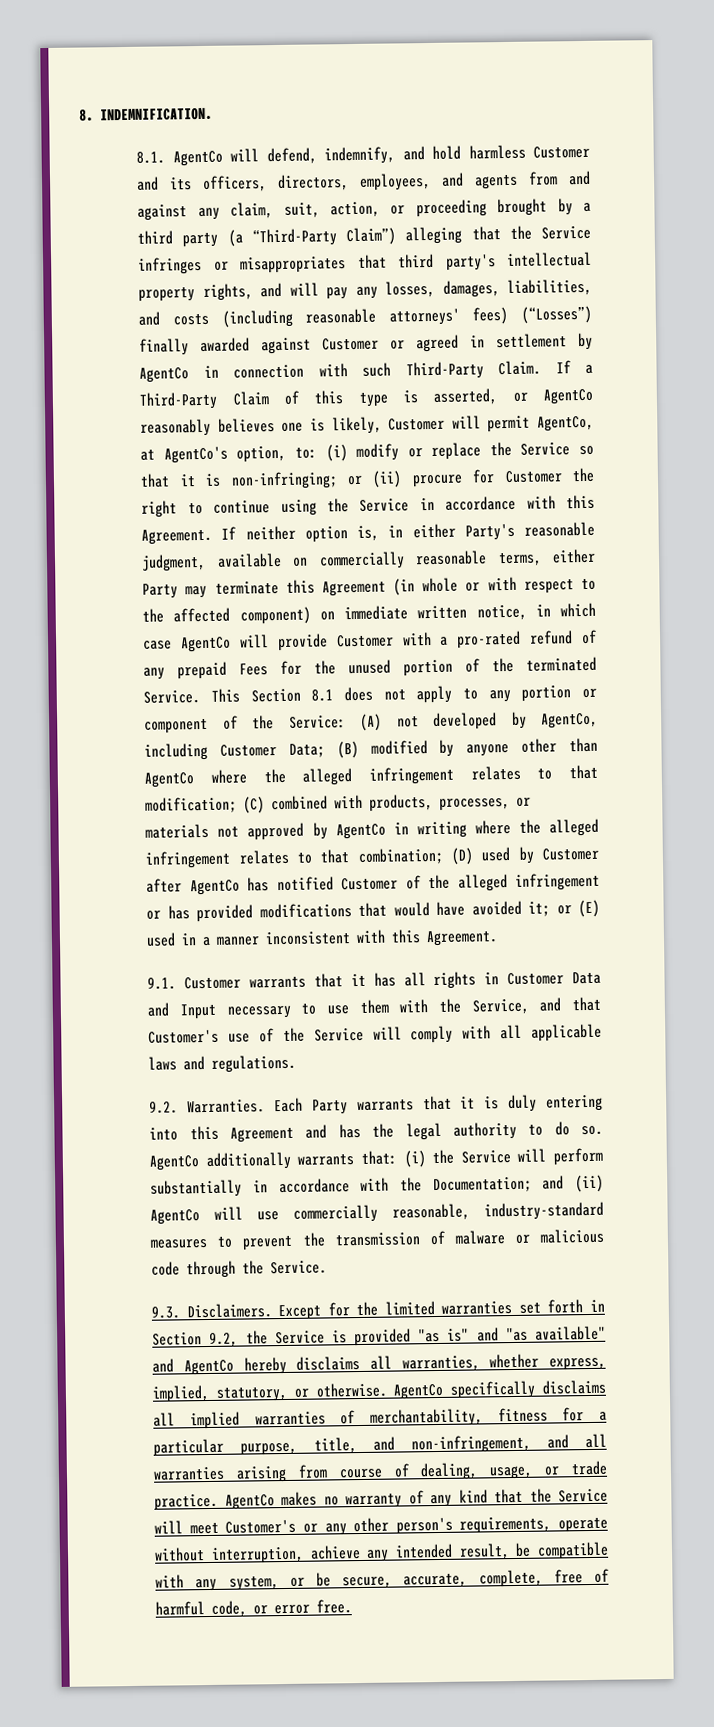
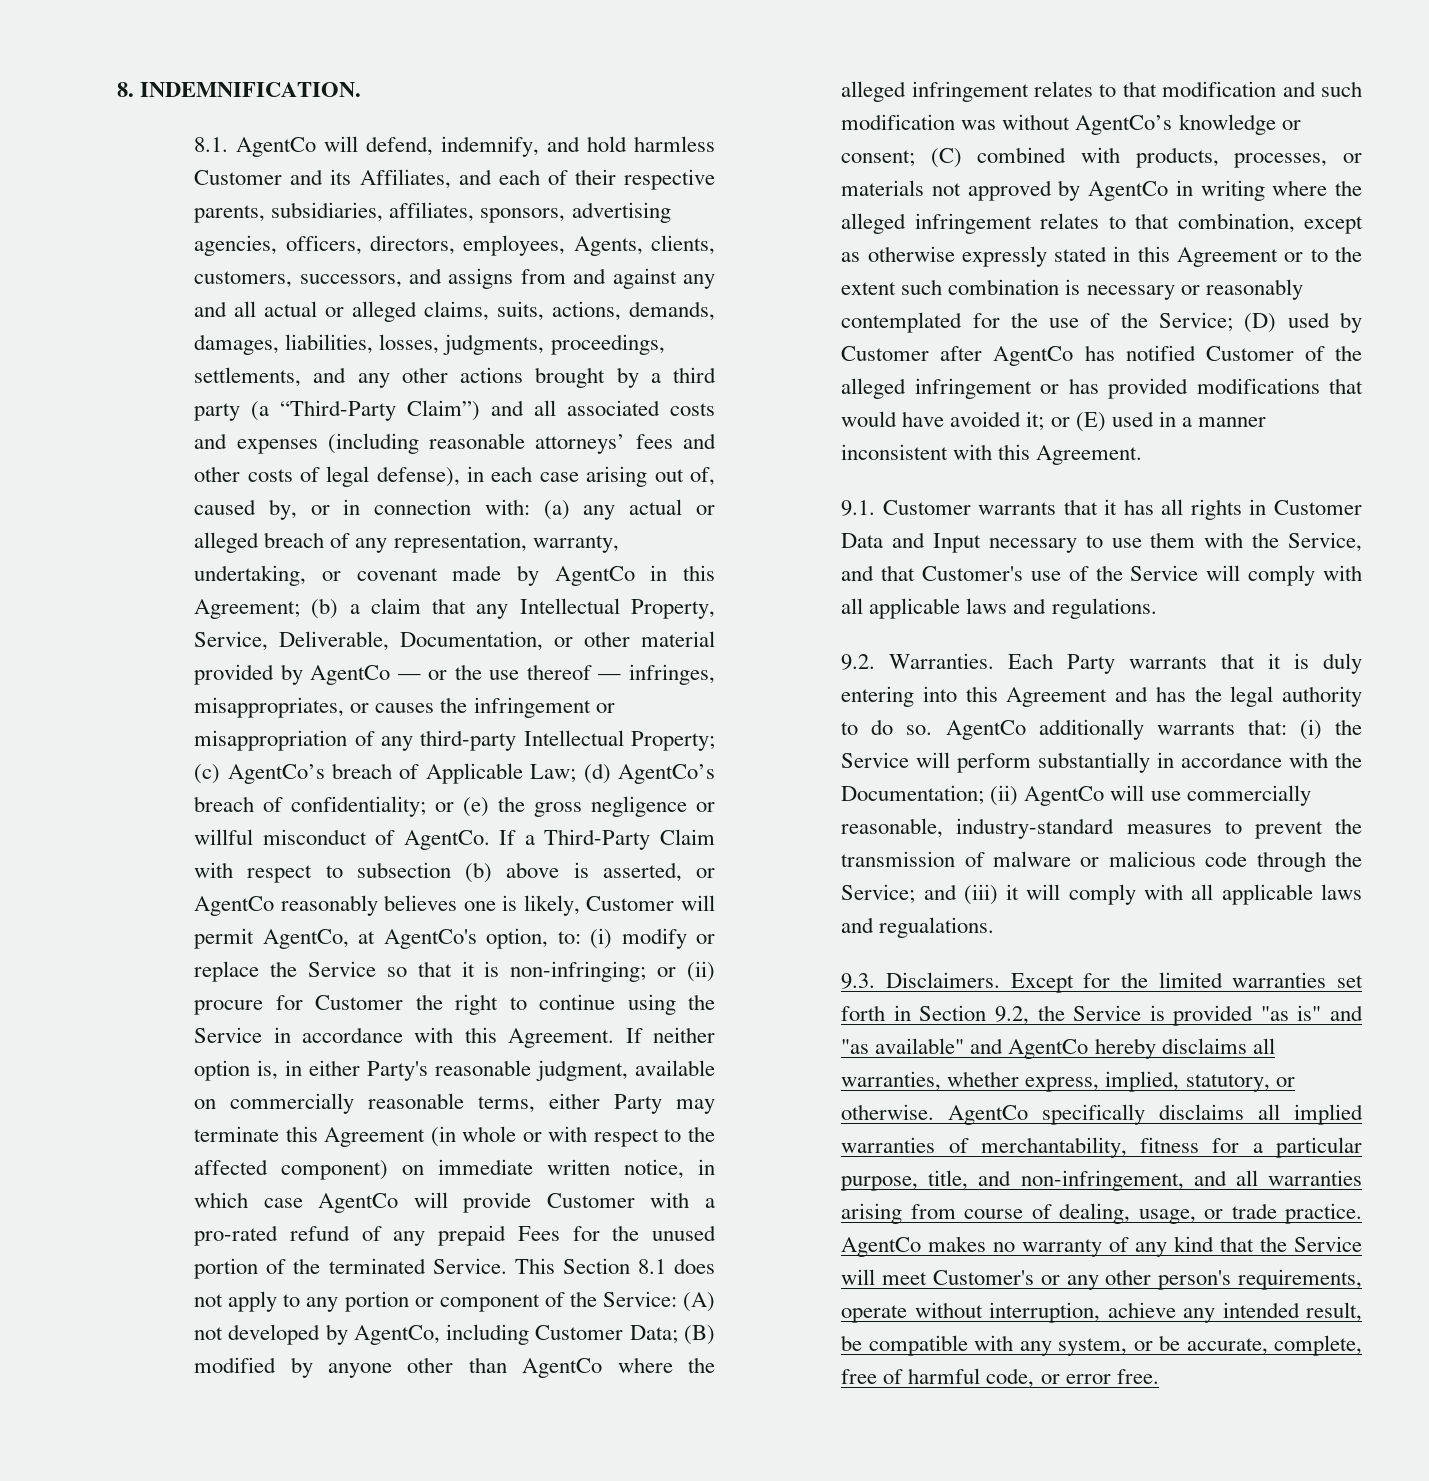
[202,170,591,192] [137,199,487,221] officers, directors, employees, and agents from and against any claim, suit, action, or proceeding -> [359,169,715,190] [194,202,671,223] [194,235,715,256] [194,268,715,289] [194,301,715,322] [194,334,665,355] [194,367,524,388] Affiliates, and each of their respective parents, subsidiaries, affiliates, sponsors, advertising agencies, officers, directors, employees, Agents, clients, customers, successors, and assigns from and against any and all actual or alleged claims, suits, actions, demands, damages, liabilities, losses, judgments, proceedings, settlements, and any other actions
[405,225,591,245] [138,251,592,275] [138,278,592,302] [138,305,592,328] [139,332,593,356] [139,360,593,383] [139,390,389,410] alleging that the Service infringes or misappropriates that third party's intellectual property rights, and will pay any losses, damages, liabilities, and costs (including reasonable attorneys' fees) (“Losses”) finally awarded against Customer or agreed in settlement by AgentCo in connection with such Third-Party Claim. If a Third-Party Claim of this type -> [491,400,715,416] [194,433,716,454] [194,466,715,487] [194,499,715,520] [194,532,619,553] [194,565,715,586] [194,598,715,619] [194,631,715,651] [194,664,716,685] [194,697,615,718] [194,730,716,751] [194,763,715,784] [194,796,715,817] [194,829,715,850] [194,862,560,883] and all associated costs and expenses (including reasonable attorneys’ fees and other costs of legal defense), in each case arising out of, caused by, or in connection with: (a) any actual or alleged breach of any representation, warranty, undertaking, or covenant made by AgentCo in this Agreement; (b) a claim that any Intellectual Property, Service, Deliverable, Documentation, or other material provided by AgentCo — or the use thereof — infringes, misappropriates, or causes the infringement or misappropriation of any third-party Intellectual Property; (c) AgentCo’s breach of Applicable Law; (d) AgentCo’s breach of confidentiality; or (e) the gross negligence or willful misconduct of AgentCo. If a Third-Party Claim with respect to subsection (b) above
[145,796,238,814] modification; -> [1162,81,1362,97] [841,114,1301,135] [841,150,916,167] modification and such modification was without AgentCo’s knowledge or consent;
[357,847,444,865] combination; -> [1177,213,1363,234] [841,246,1362,267] [841,279,1303,300] [841,312,1234,333] combination, except as otherwise expressly stated in this Agreement or to the extent such combination is necessary or reasonably contemplated for the use of the Service;
[542,1175,565,1190] and -> (985, 795) none
[270,1260,328,1275] Service. -> [841,884,1362,905] [841,917,995,938] Service; and (iii) it will comply with all applicable laws and regualations.
[342,1576,393,1589] secure, -> (1181, 1343) none

